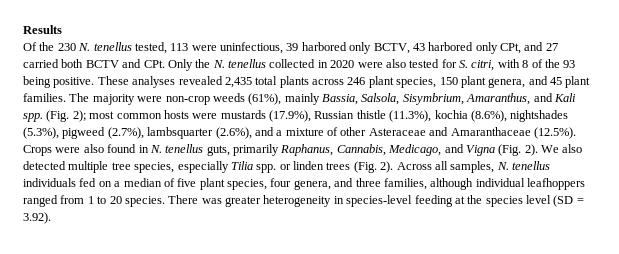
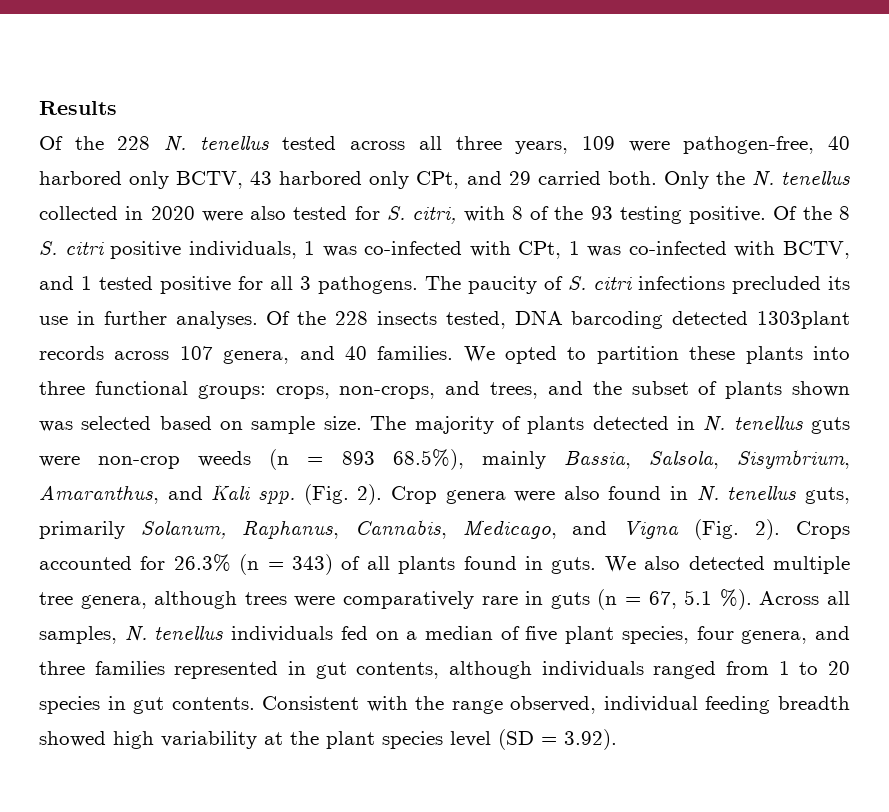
[57,42,299,54] 230 N. tenellus tested, 113 were uninfectious, 39 -> [117,135,851,154] 228 N. tenellus tested across all three years, 109 were pathogen-free, 40
[545,43,558,51] [23,59,165,68] 27 carried both BCTV and CPt. -> [508,171,657,185] 29 carried both.
[23,76,591,88] [23,93,282,105] being positive. These analyses revealed 2,435 total plants across 246 plant species, 150 plant genera, and 45 plant families. The majority were non-crop weeds (61%), -> [619,206,851,224] [39,241,851,259] [39,276,850,294] [39,310,851,329] [39,346,850,364] [39,381,851,399] [39,415,850,434] [39,449,464,470] testing positive. Of the 8 S. citri positive individuals, 1 was co-infected with CPt, 1 was co-infected with BCTV, and 1 tested positive for all 3 pathogens. The paucity of S. citri infections precluded its use in further analyses. Of the 228 insects tested, DNA barcoding detected 1303plant records across 107 genera, and 40 families. We opted to partition these plants into three functional groups: crops, non-crops, and trees, and the subset of plants shown was selected based on sample size. The majority of plants detected in N. tenellus guts were non-crop weeds (n = 893 68.5%),
[72,110,569,122] [23,127,576,139] [23,145,52,156] 2); most common hosts were mustards (17.9%), Russian thistle (11.3%), kochia (8.6%), nightshades (5.3%), pigweed (2.7%), lambsquarter (2.6%), and a mixture of other Asteraceae and Amaranthaceae (12.5%). Crops -> [357,484,506,505] 2). Crop genera
(279, 150) none -> [140,520,226,539] Solanum,
(538, 150) none -> [796,521,851,539] [39,554,597,575] Crops accounted for 26.3% (n = 343) of all plants found in guts.
[134,161,394,173] species, especially Tilia spp. or linden trees (Fig. 2). -> [80,589,752,610] genera, although trees were comparatively rare in guts (n = 67, 5.1 %).
[383,178,585,190] families, although individual leafhoppers -> [94,661,644,679] families represented in gut contents, although individuals
[124,195,453,207] species. There was greater heterogeneity in species-level feeding -> [39,696,850,714] [39,731,257,749] species in gut contents. Consistent with the range observed, individual feeding breadth showed high variability
(483, 199) none -> [326,731,375,749] plant

